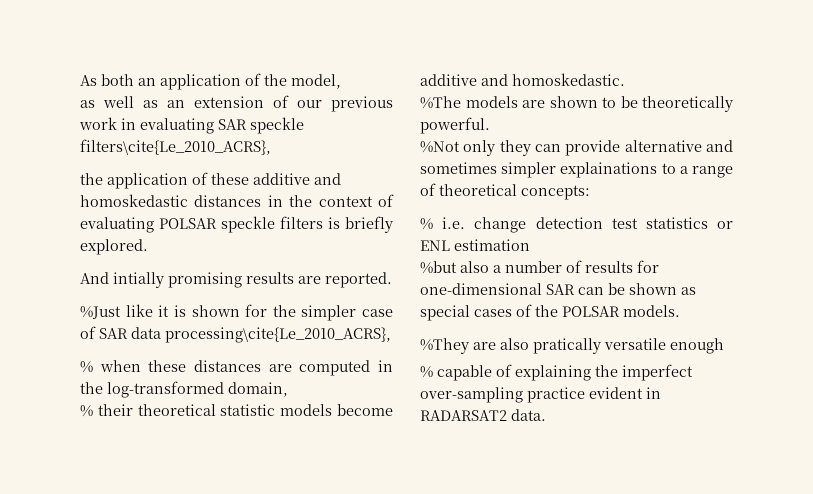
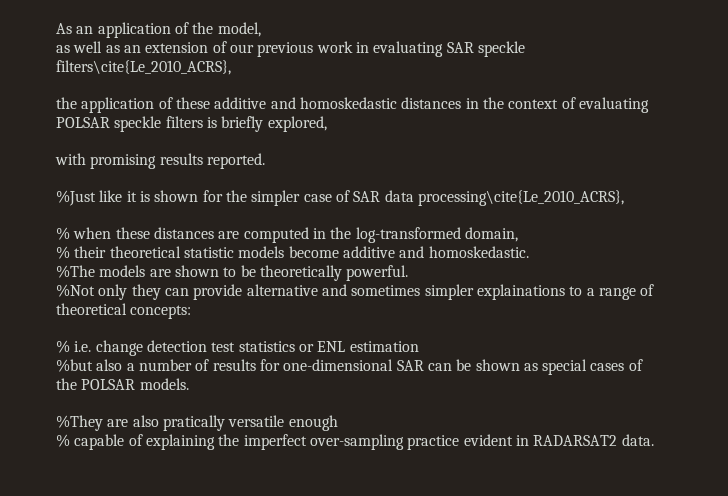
[101,74,134,86] both -> (72, 28) none
[80,239,148,255] [80,272,164,288] explored. // And intially -> [267,116,327,132] [55,153,86,165] explored, // with
[298,276,321,284] are -> (203, 159) none

